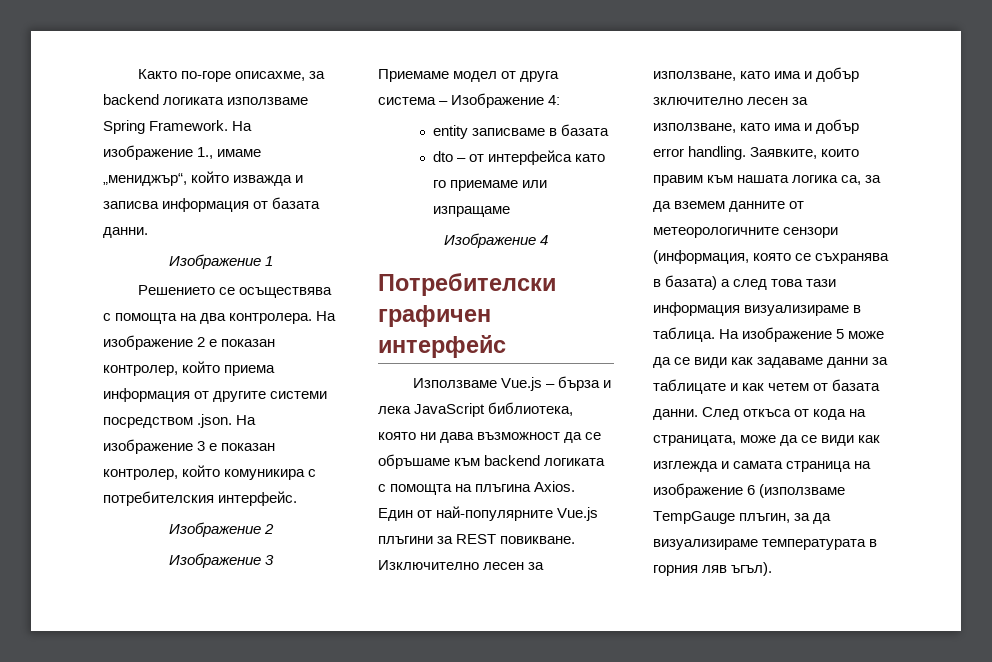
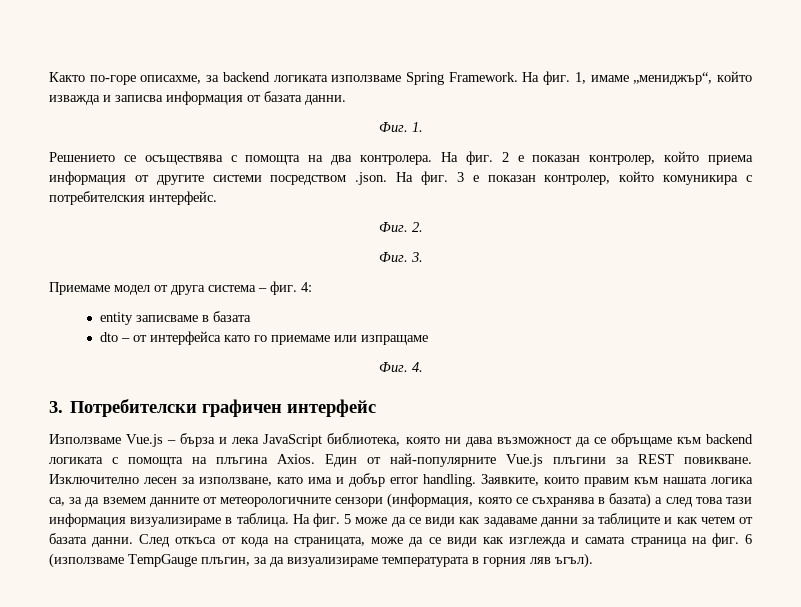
[103,145,214,160] изображение 1., -> [543,71,586,85] фиг. 1,
[168,254,274,269] Изображение 1 -> [378,122,423,132] Фиг. 1.
[103,335,193,350] изображение -> [465,151,493,165] фиг.
[103,439,193,454] изображение -> [420,171,448,185] фиг.
[168,522,275,537] [168,553,275,568] Изображение 2 // Изображение 3 -> [378,222,423,232] [378,252,423,262] Фиг. 2. // Фиг. 3.
[451,93,545,108] Изображение -> [270,281,297,295] фиг.
[443,233,549,248] Изображение 4 // -> [378,362,423,372] [49,401,63,413] Фиг. 4. // 3.
[378,454,450,469] обръшаме -> [610,433,672,447] обръщаме
[653,97,809,105] [653,119,860,134] зключително лесен за използване, като има и добър -> (385, 480) none
[742,327,833,342] изображение -> [313,513,341,527] фиг.
[653,379,726,394] таблицате -> [598,513,661,527] таблиците
[653,483,743,498] изображение -> [711,533,739,547] фиг.

